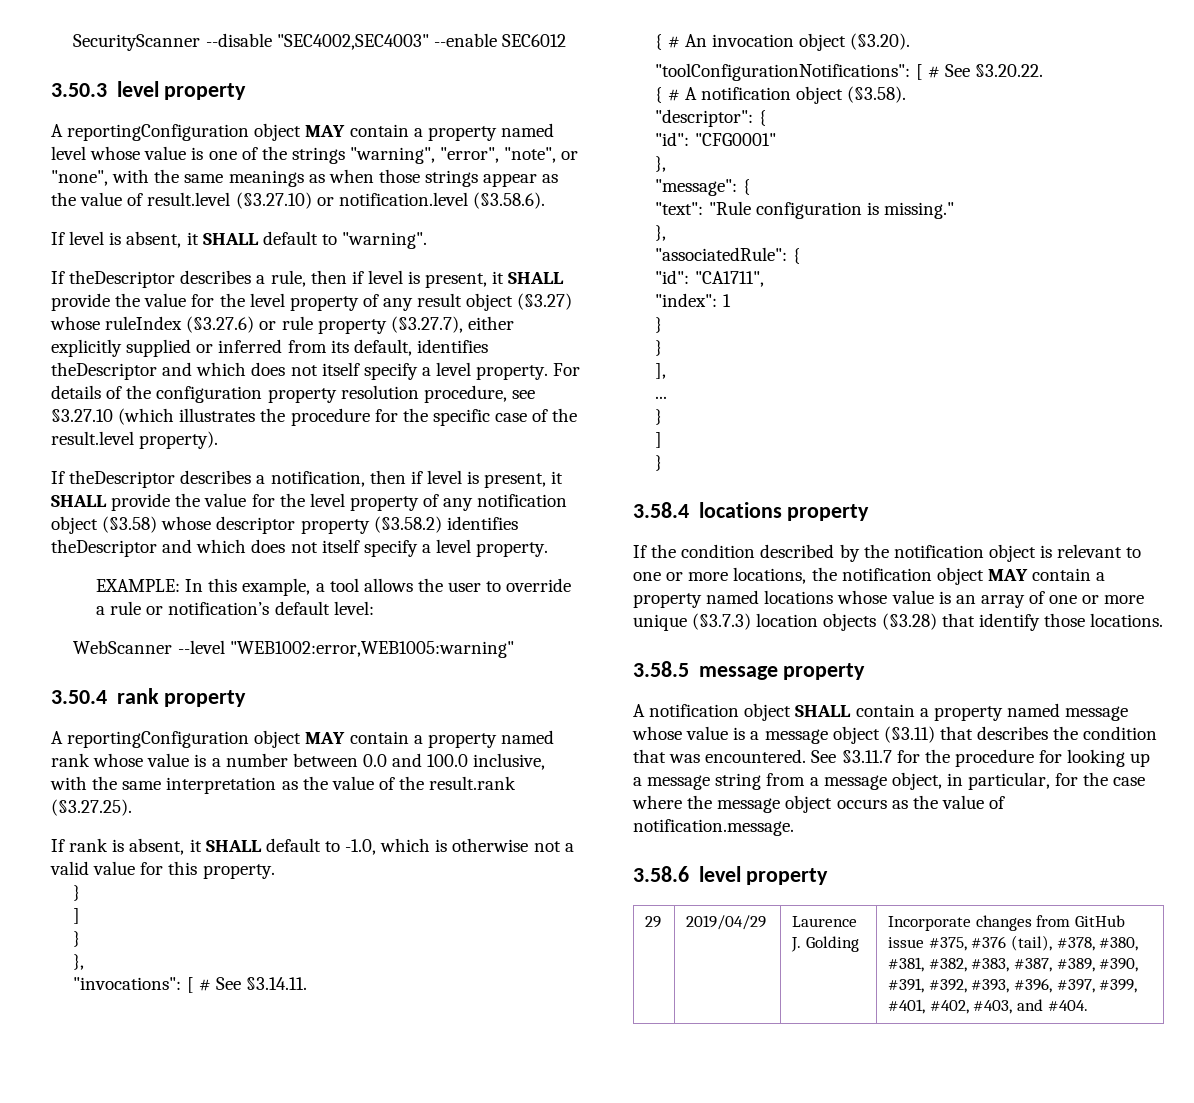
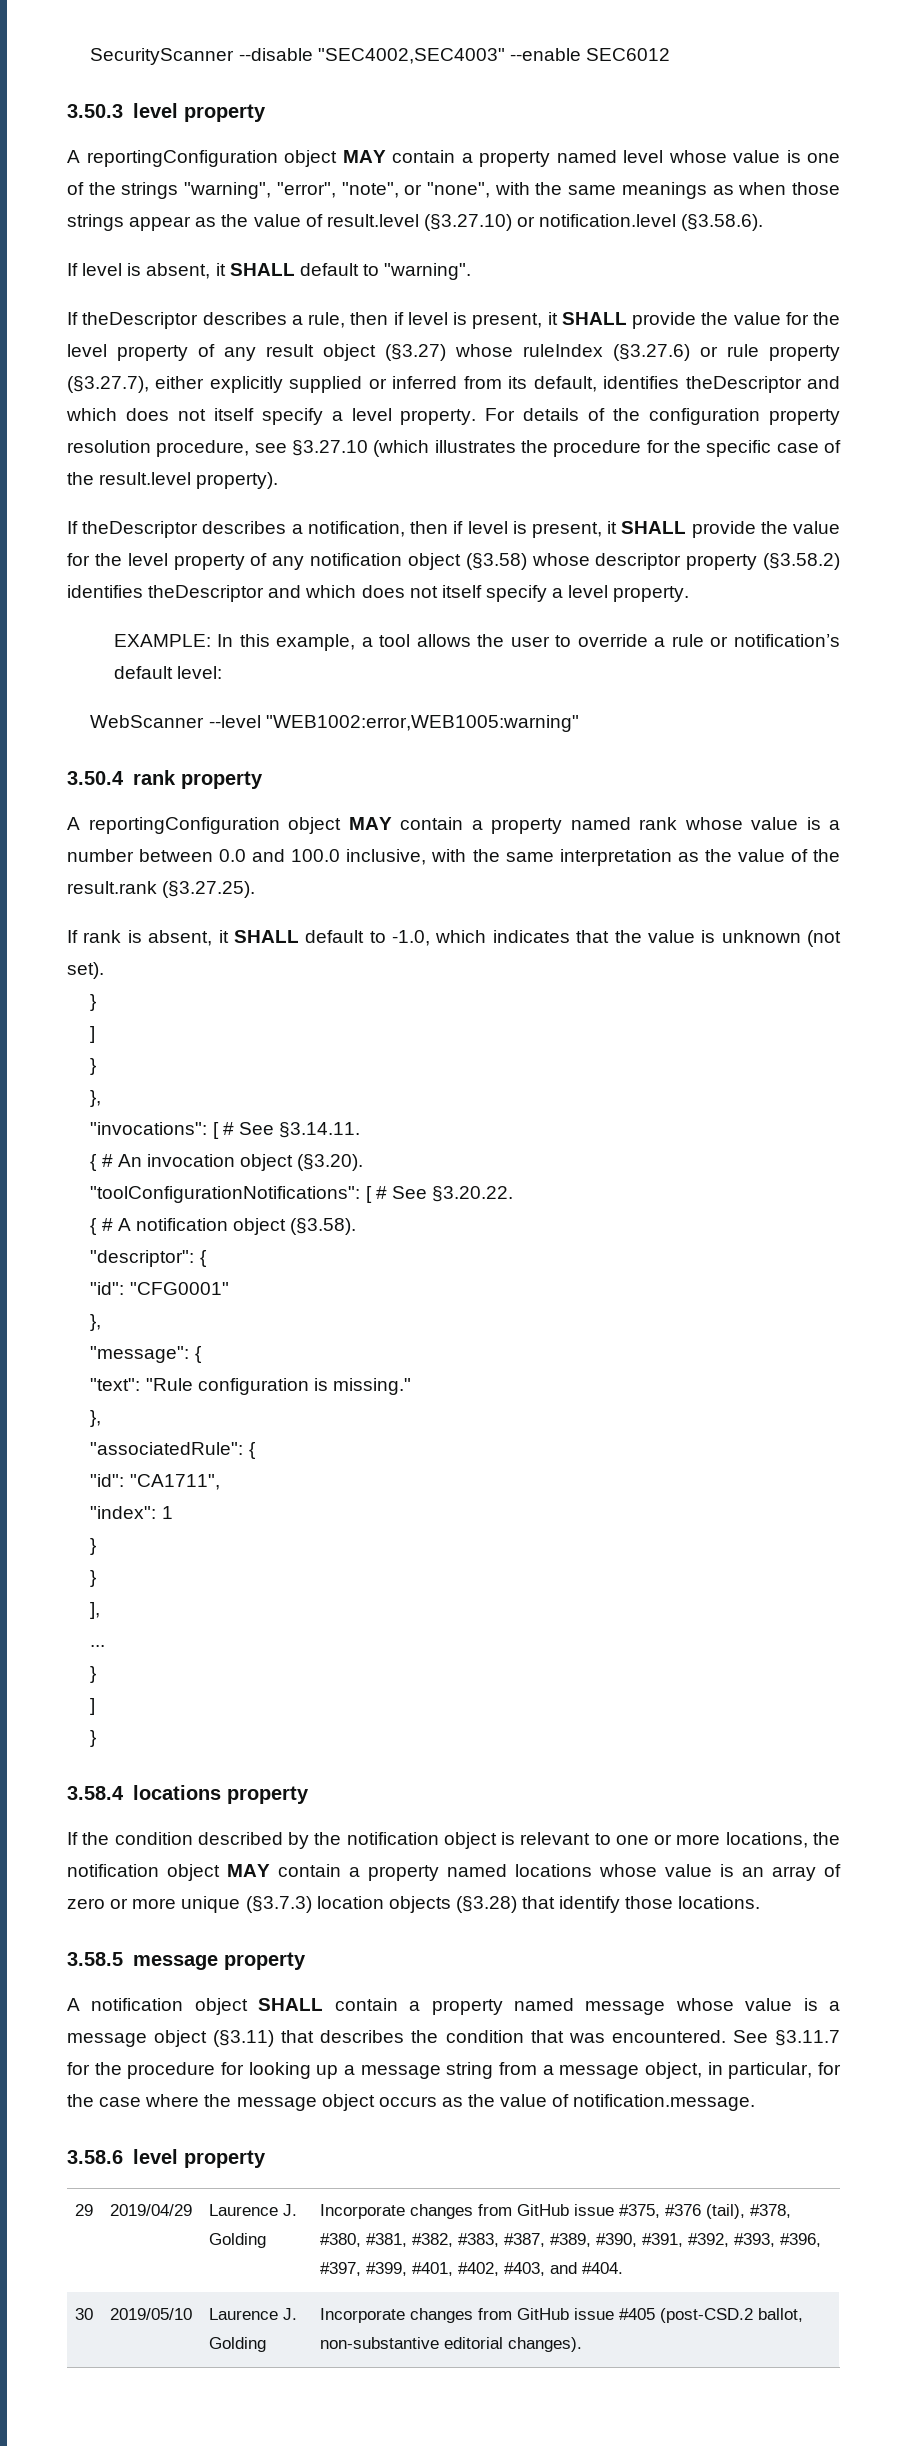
[435,838,574,852] [50,861,275,879] is otherwise not a valid value for this property. -> [492,930,841,947] [67,962,104,979] indicates that the value is unknown (not set).
[1049,595,1078,604] one -> [67,1898,105,1909] zero
(1088, 1005) none -> [75,2308,94,2320] [110,2308,193,2320] [209,2308,298,2320] [209,2337,267,2352] [320,2308,804,2323] [320,2337,583,2352] // 30 | 2019/05/10 | Laurence J. Golding | Incorporate changes from GitHub issue #405 (post-CSD.2 ballot, non-substantive editorial changes).

